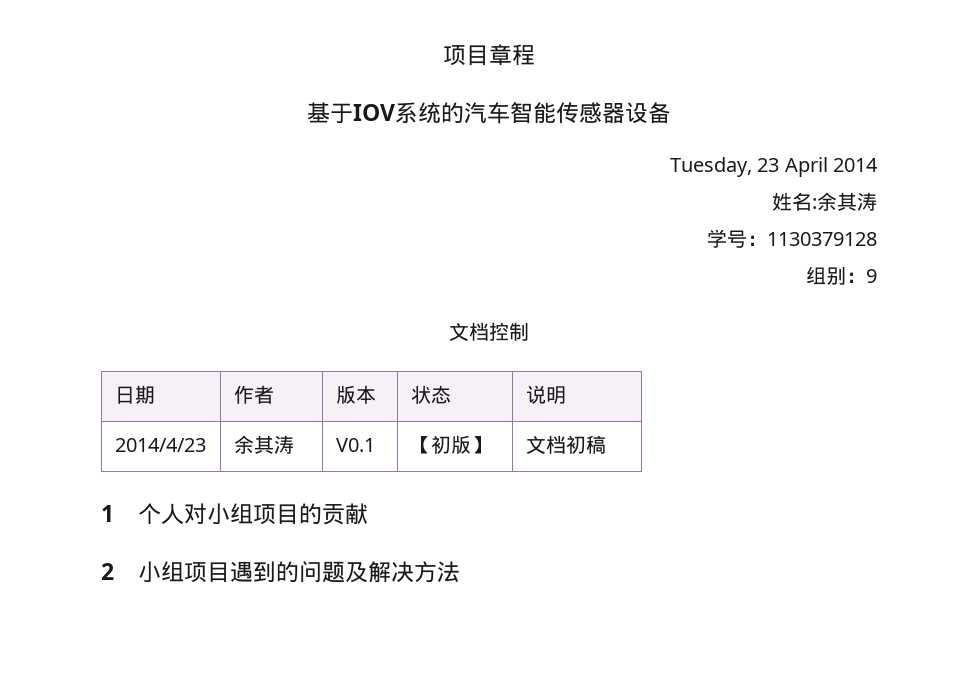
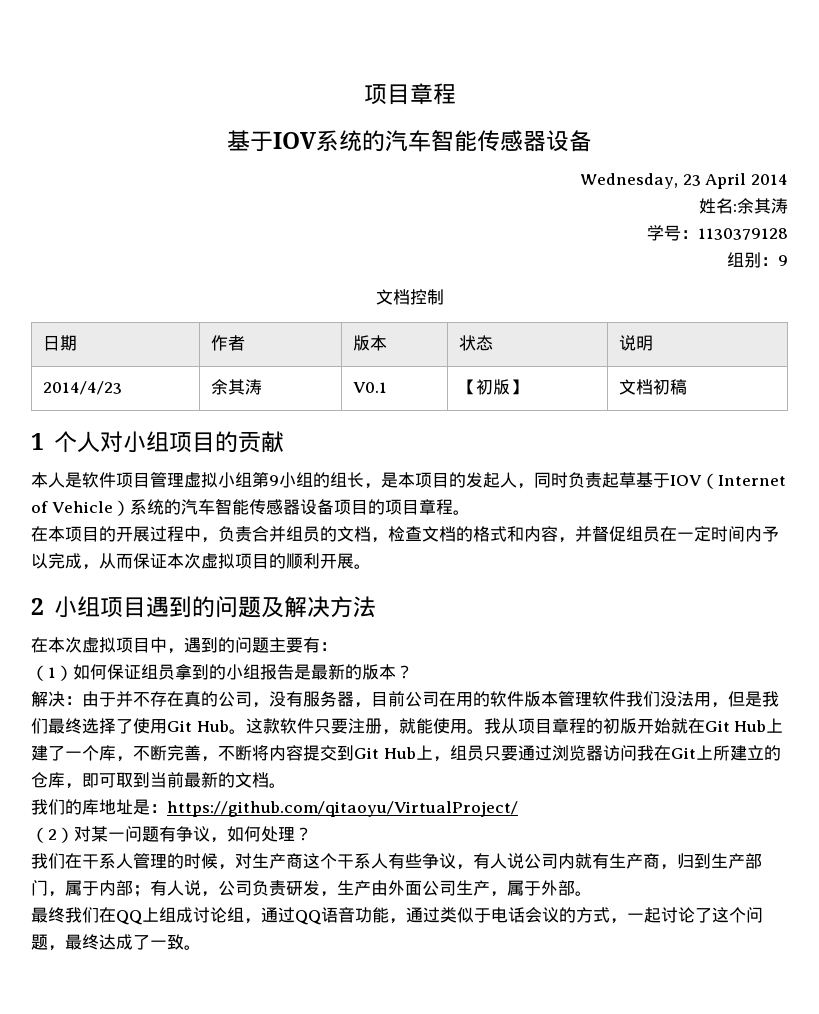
[669,157,752,177] Tuesday, -> [580,173,679,189] Wednesday,
(368, 514) none -> [31,472,786,489] [31,498,470,516] [31,526,779,543] [31,553,371,570] // 本人是软件项目管理虚拟小组第9小组的组长，是本项目的发起人，同时负责起草基于IOV（Internet of Vehicle）系统的汽车智能传感器设备项目的项目章程。 // 在本项目的开展过程中，负责合并组员的文档，检查文档的格式和内容，并督促组员在一定时间内予以完成，从而保证本次虚拟项目的顺利开展。
(460, 572) none -> [31,637,337,654] [31,664,413,681] [31,691,779,708] [31,718,784,735] [31,745,781,762] [31,772,286,789] [31,799,518,817] [31,826,312,843] [31,853,762,870] [31,880,592,897] [31,907,763,925] [31,934,201,951] // 在本次虚拟项目中，遇到的问题主要有： // （1）如何保证组员拿到的小组报告是最新的版本？ // 解决：由于并不存在真的公司，没有服务器，目前公司在用的软件版本管理软件我们没法用，但是我们最终选择了使用Git Hub。这款软件只要注册，就能使用。我从项目章程的初版开始就在Git Hub上建了一个库，不断完善，不断将内容提交到Git Hub上，组员只要通过浏览器访问我在Git上所建立的仓库，即可取到当前最新的文档。 // 我们的库地址是：https://github.com/qitaoyu/VirtualProject/ // （2）对某一问题有争议，如何处理？ // 我们在干系人管理的时候，对生产商这个干系人有些争议，有人说公司内就有生产商，归到生产部门，属于内部；有人说，公司负责研发，生产由外面公司生产，属于外部。 // 最终我们在QQ上组成讨论组，通过QQ语音功能，通过类似于电话会议的方式，一起讨论了这个问题，最终达成了一致。

